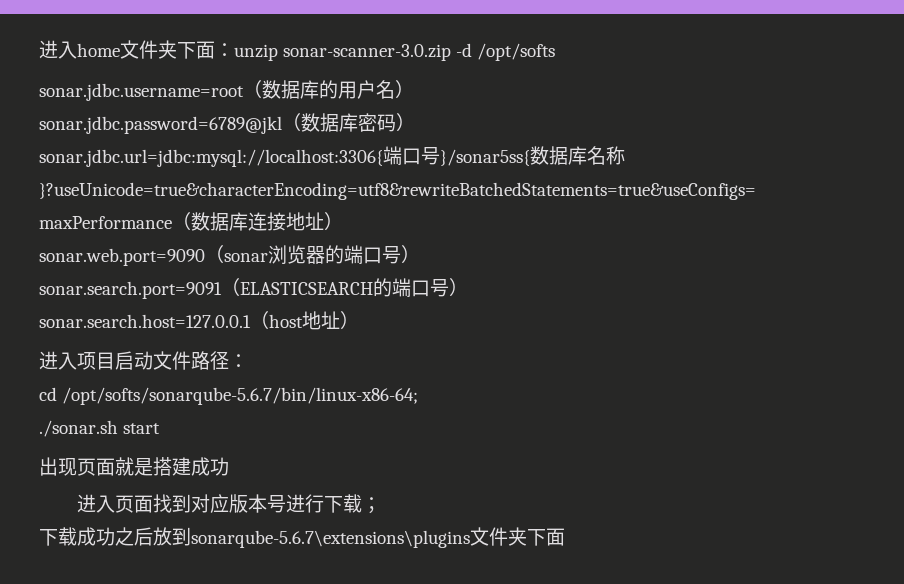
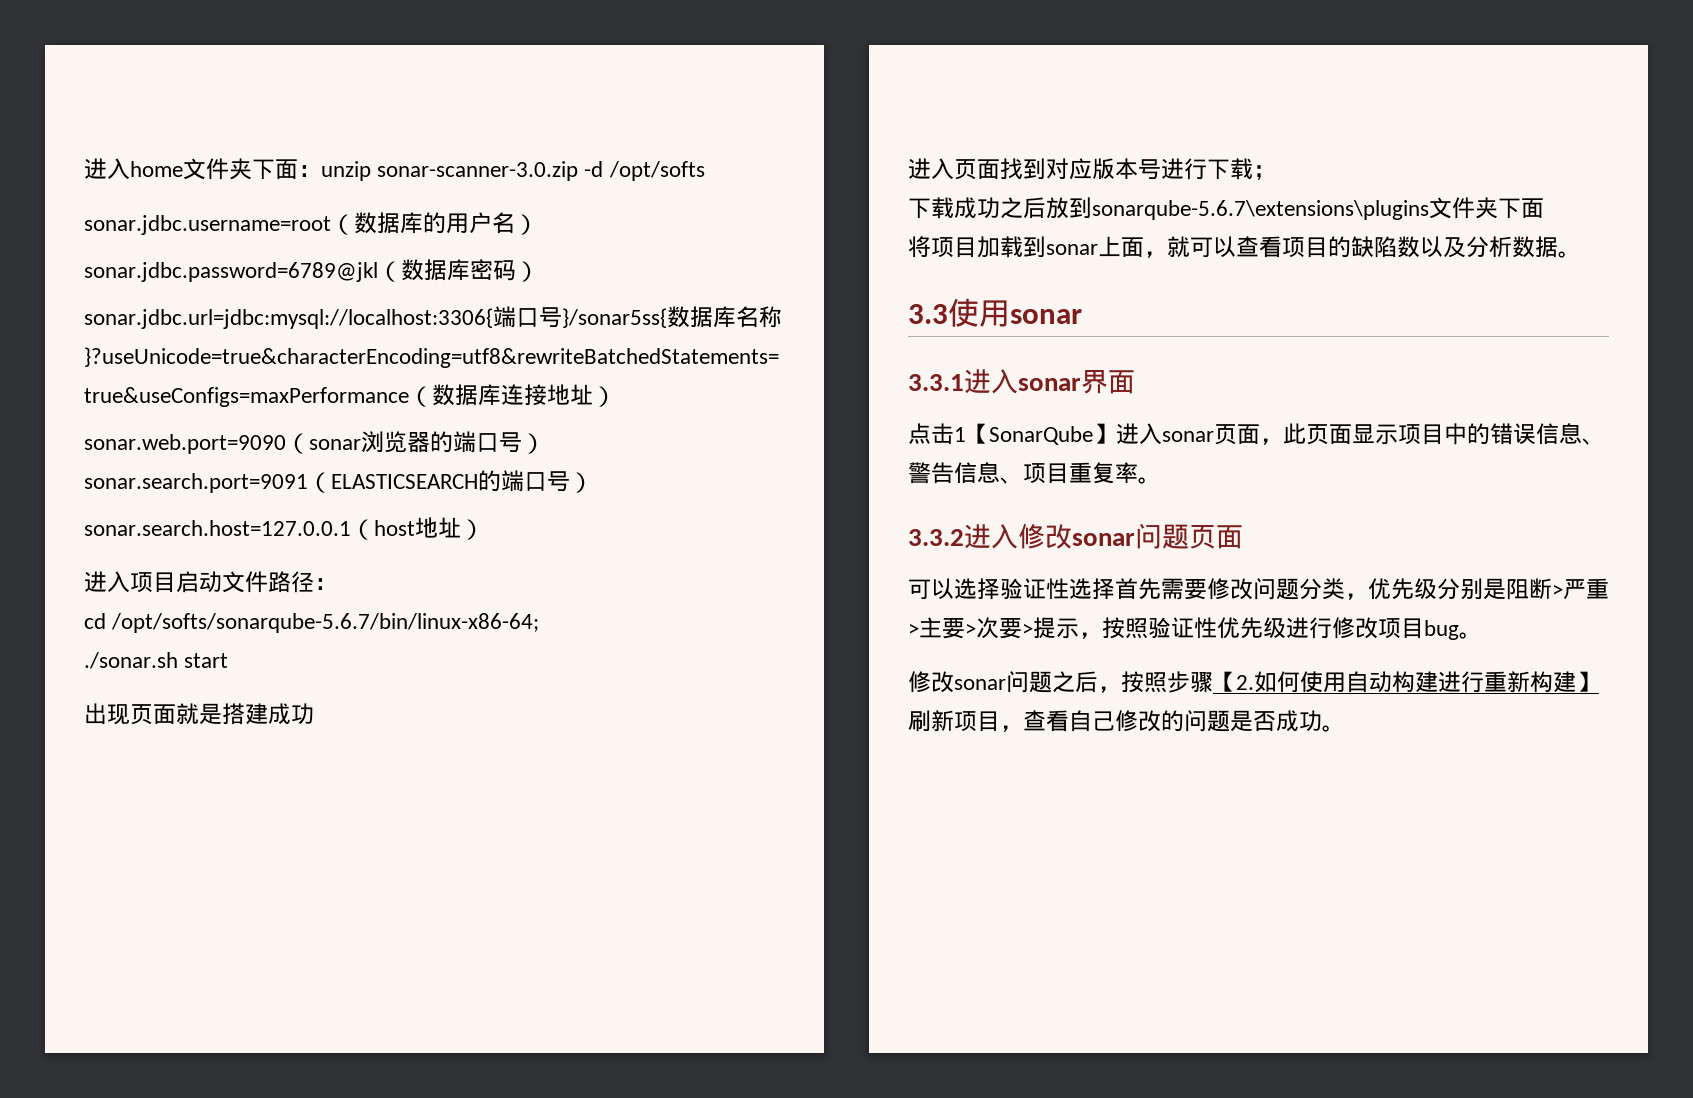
(565, 537) none -> [908,236,1581,258] [908,298,1082,327] [908,369,1135,394] [908,423,1605,445] [908,462,1161,484] [908,523,1243,549] [908,578,1609,600] [908,617,1482,640] [908,671,1599,693] [908,710,1345,732] // 将项目加载到sonar上面，就可以查看项目的缺陷数以及分析数据。 // 3.3使用sonar // 3.3.1进入sonar界面 // 点击1【SonarQube】进入sonar页面，此页面显示项目中的错误信息、警告信息、项目重复率。 // 3.3.2进入修改sonar问题页面 // 可以选择验证性选择首先需要修改问题分类，优先级分别是阻断>严重>主要>次要>提示，按照验证性优先级进行修改项目bug。 // 修改sonar问题之后，按照步骤【2.如何使用自动构建进行重新构建】刷新项目，查看自己修改的问题是否成功。

